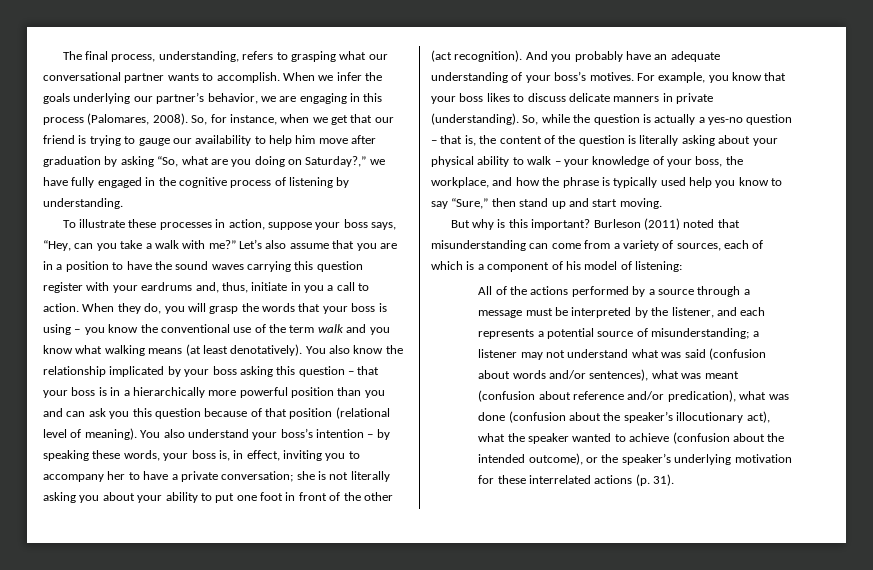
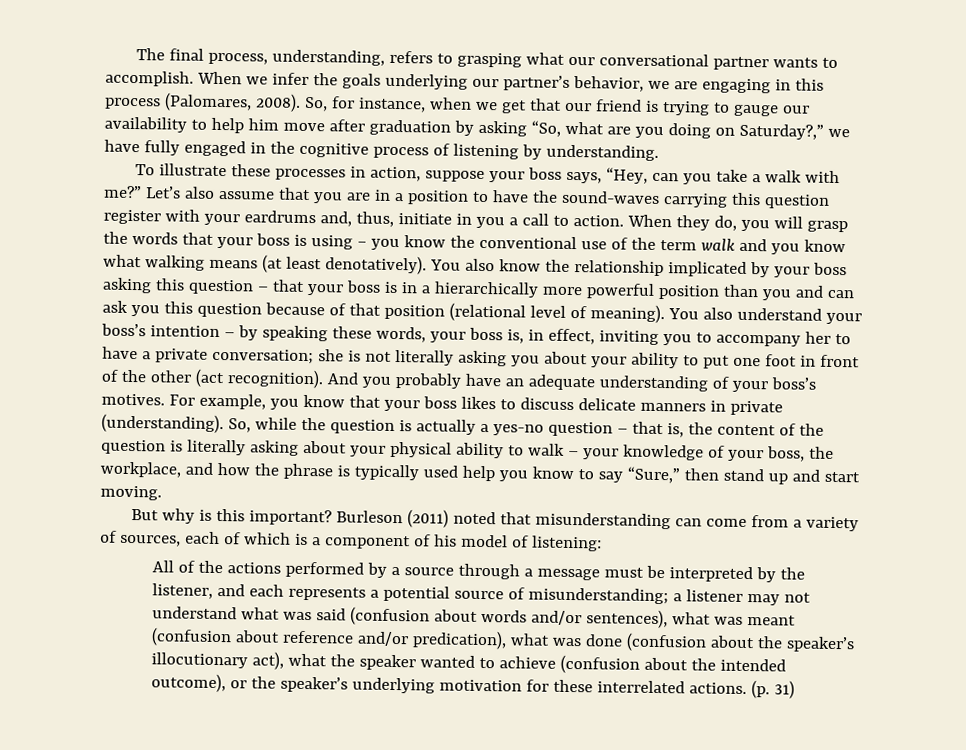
[175,261,244,270] sound waves -> [560,190,660,204] sound-waves
[594,474,675,486] actions (p. 31). -> [688,680,795,699] actions. (p. 31)

